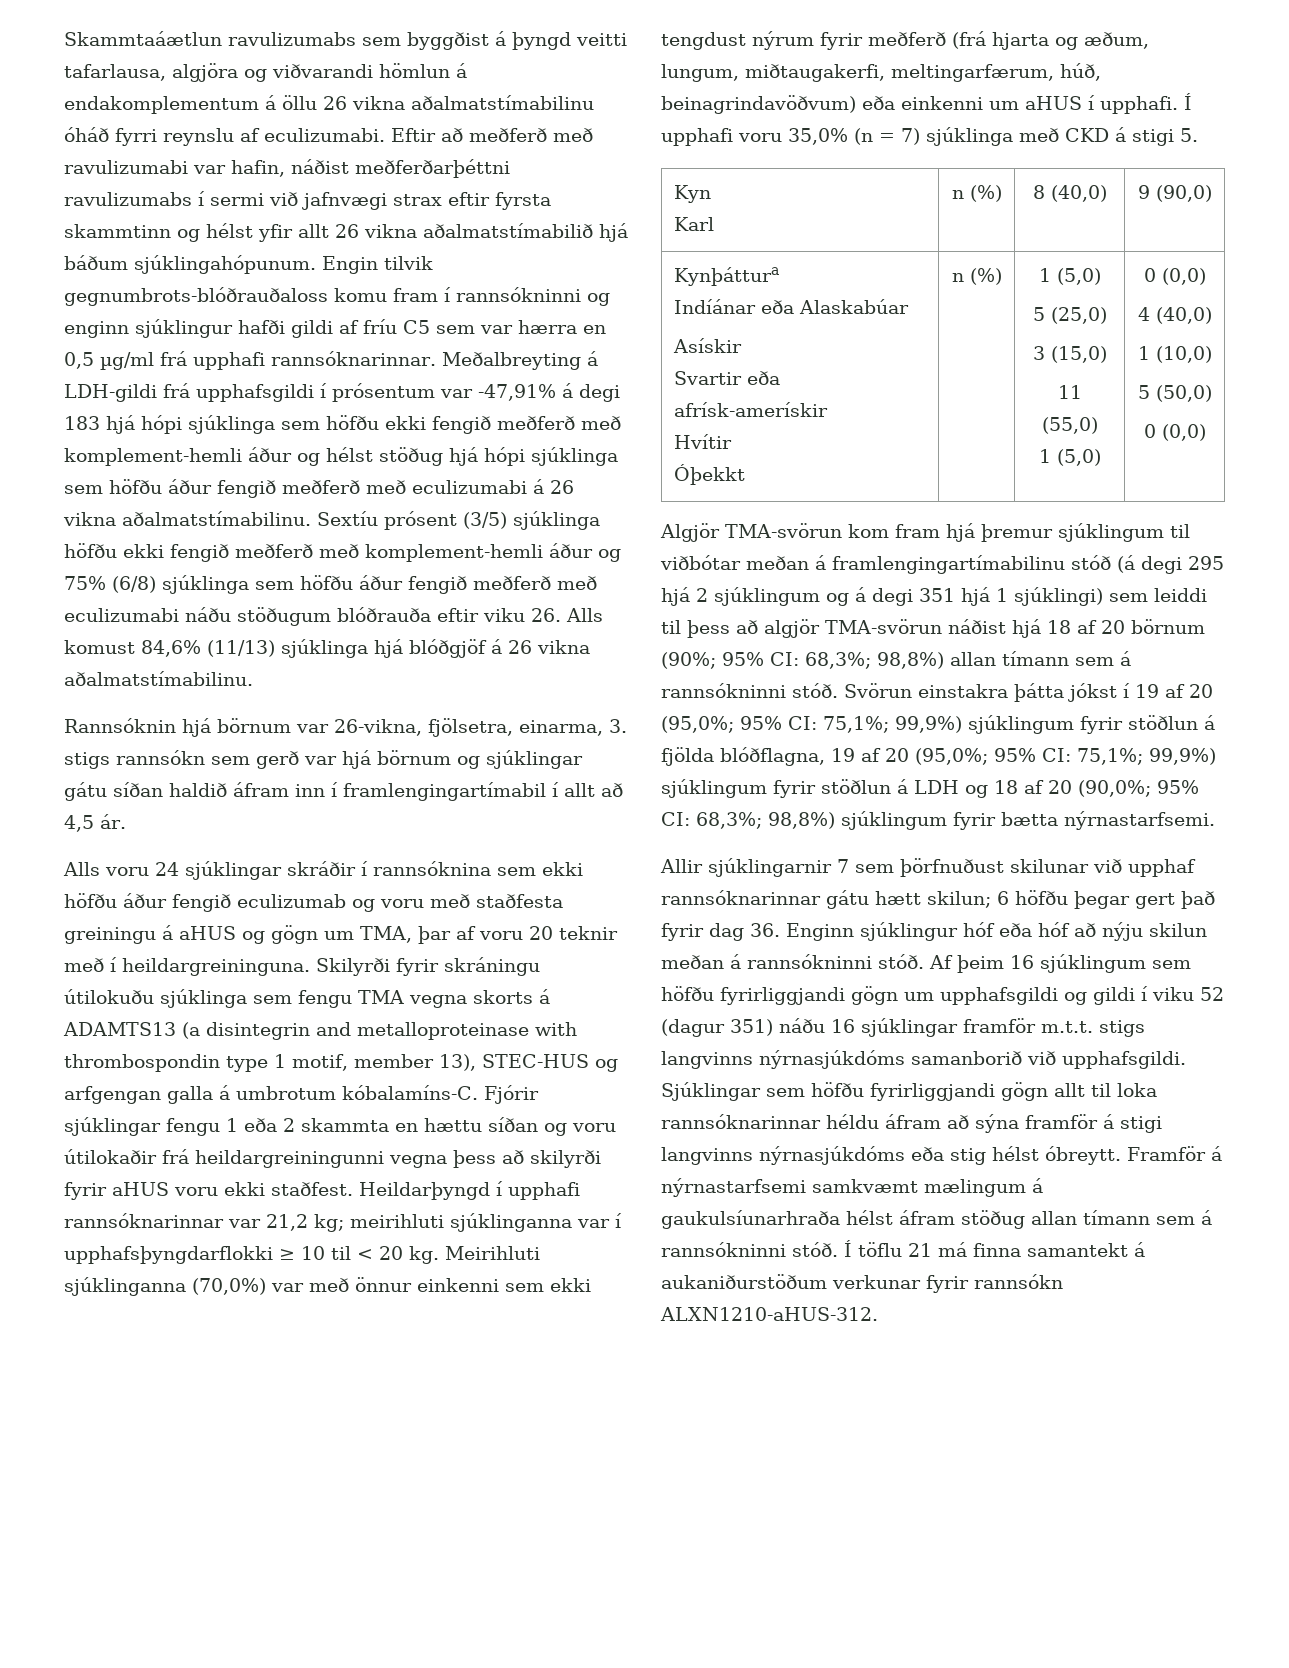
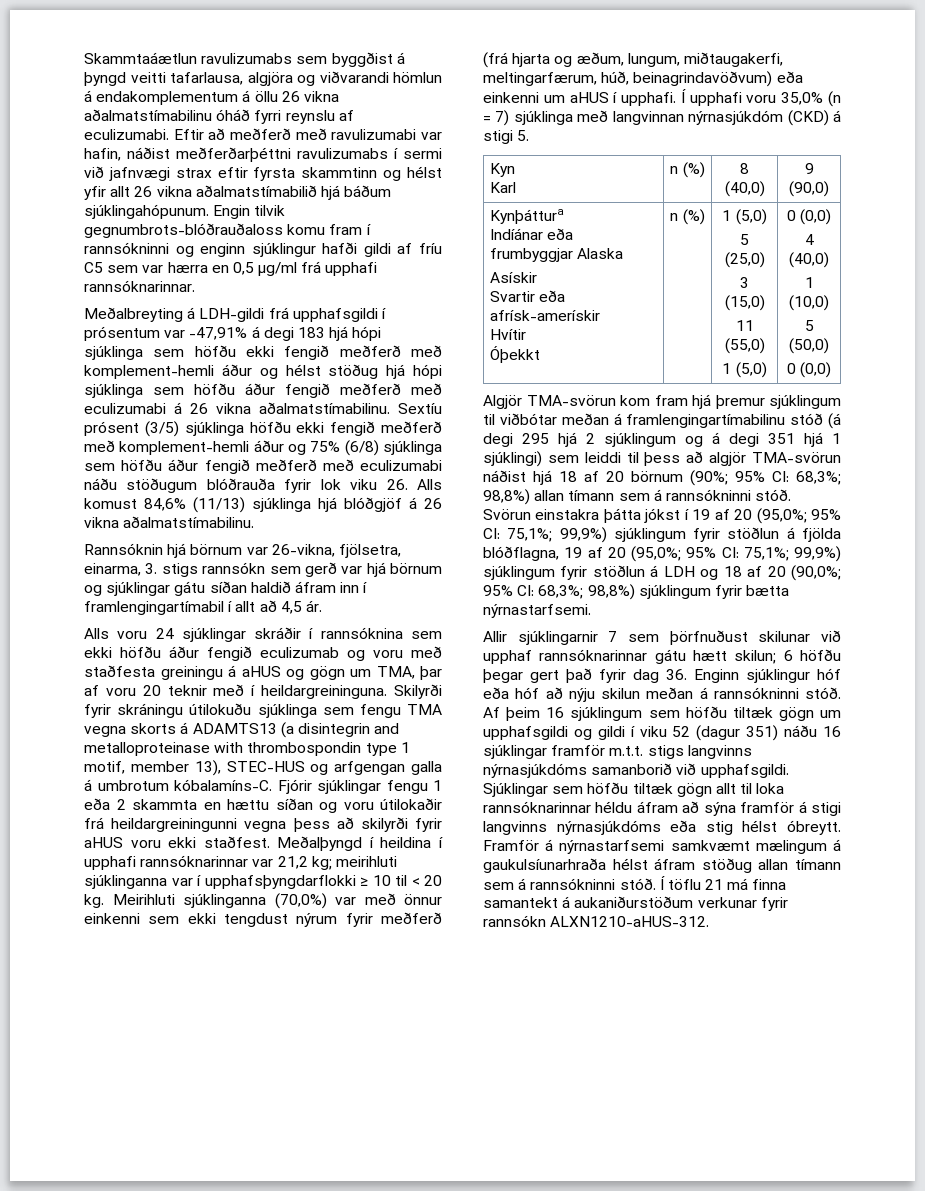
(436, 358) none -> (195, 286) //
[437,608,479,622] eftir -> [284,479,341,493] fyrir lok
[359,1182,490,1200] Heildarþyngd -> [277,836,432,851] Meðalþyngd í heildina
[1065,128,1109,142] CKD -> [612,110,829,126] langvinnan nýrnasjúkdóm (CKD)
[799,299,910,314] Alaskabúar -> [490,248,624,262] frumbyggjar Alaska
[720,987,845,1005] fyrirliggjandi -> [732,707,773,718] tiltæk
[870,1083,995,1101] fyrirliggjandi -> [632,783,673,794] tiltæk

